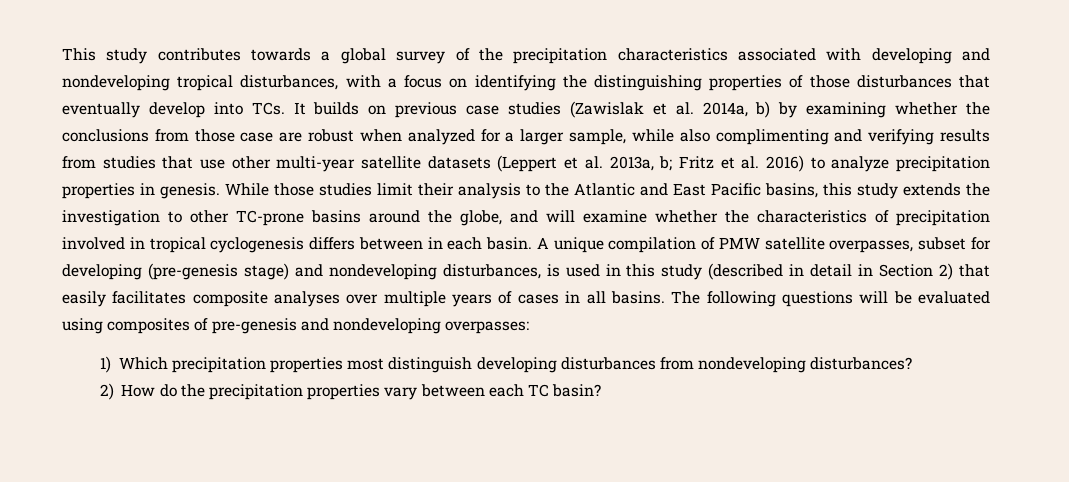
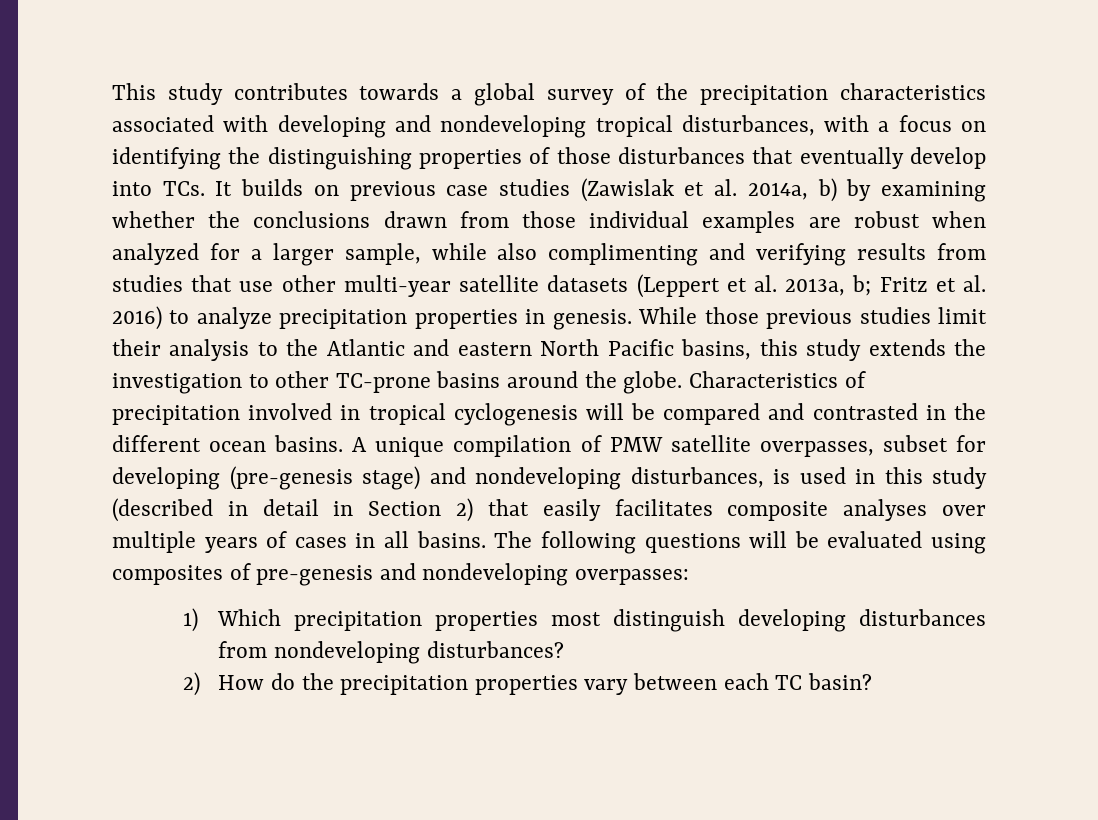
(149, 135) none -> [383,211,447,228] drawn
[240,132,274,142] case -> [589,211,796,233] individual examples
(314, 189) none -> [766,309,853,329] previous
[673,183,706,196] East -> [457,339,600,356] eastern North
[460,210,867,226] globe, and will examine whether the characteristics -> [623,371,838,394] globe. Characteristics
[309,237,533,250] differs between in each basin. -> [585,403,986,425] [112,435,344,452] will be compared and contrasted in the different ocean basins.

